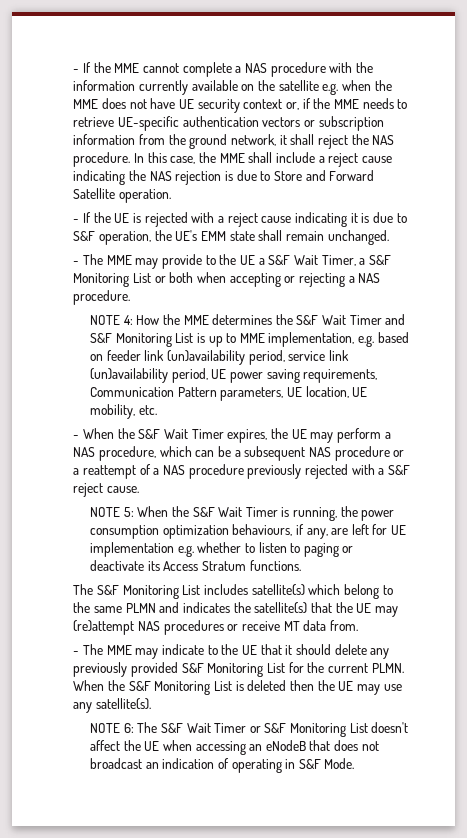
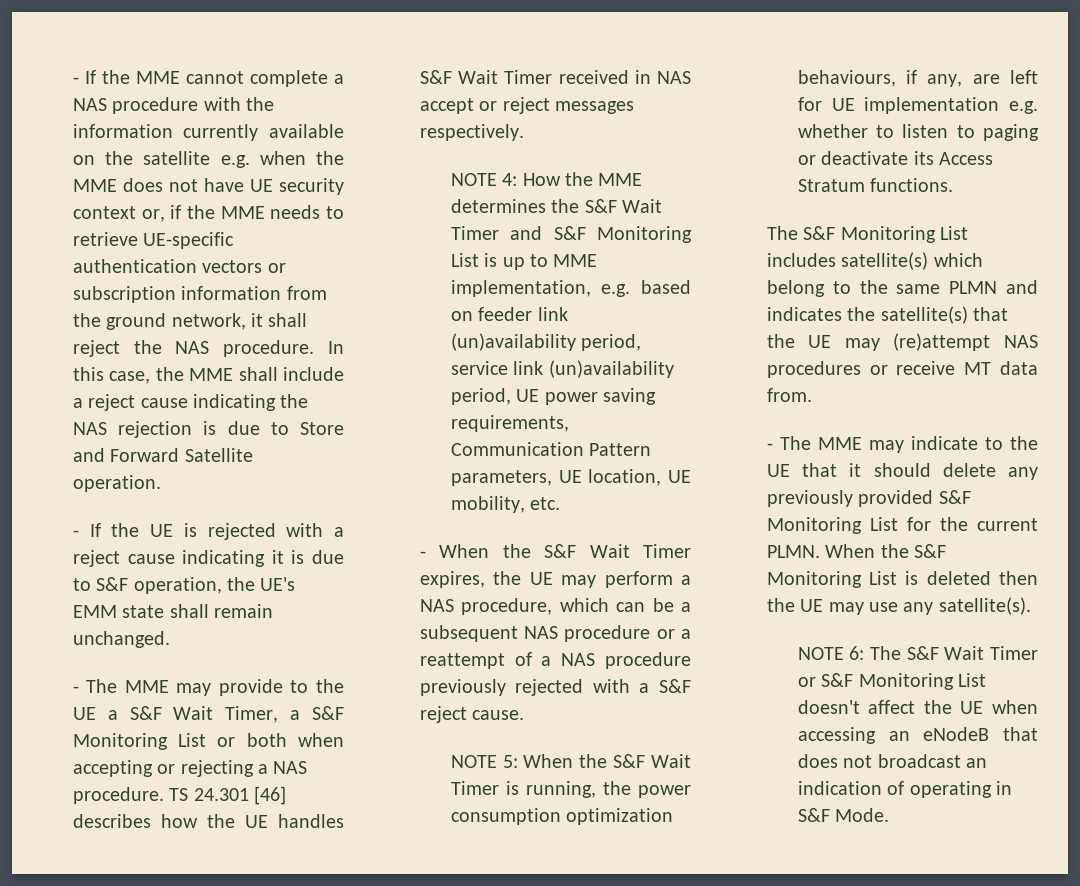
(131, 297) none -> [169,786,287,805] [72,814,344,828] [419,70,691,84] [419,97,635,114] [419,124,524,141] TS 24.301 [46] describes how the UE handles S&F Wait Timer received in NAS accept or reject messages respectively.

